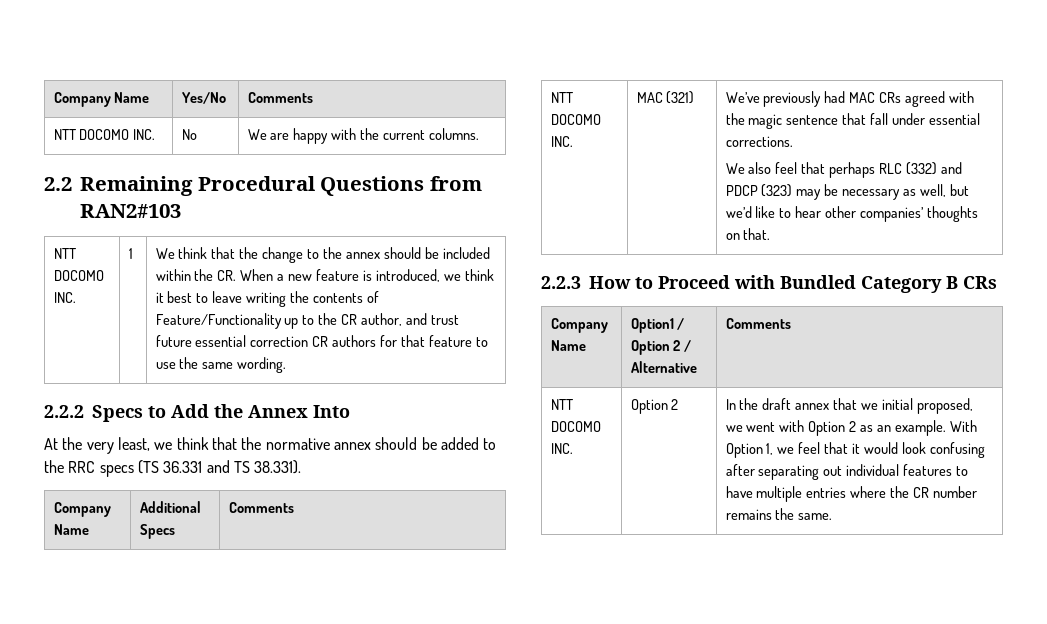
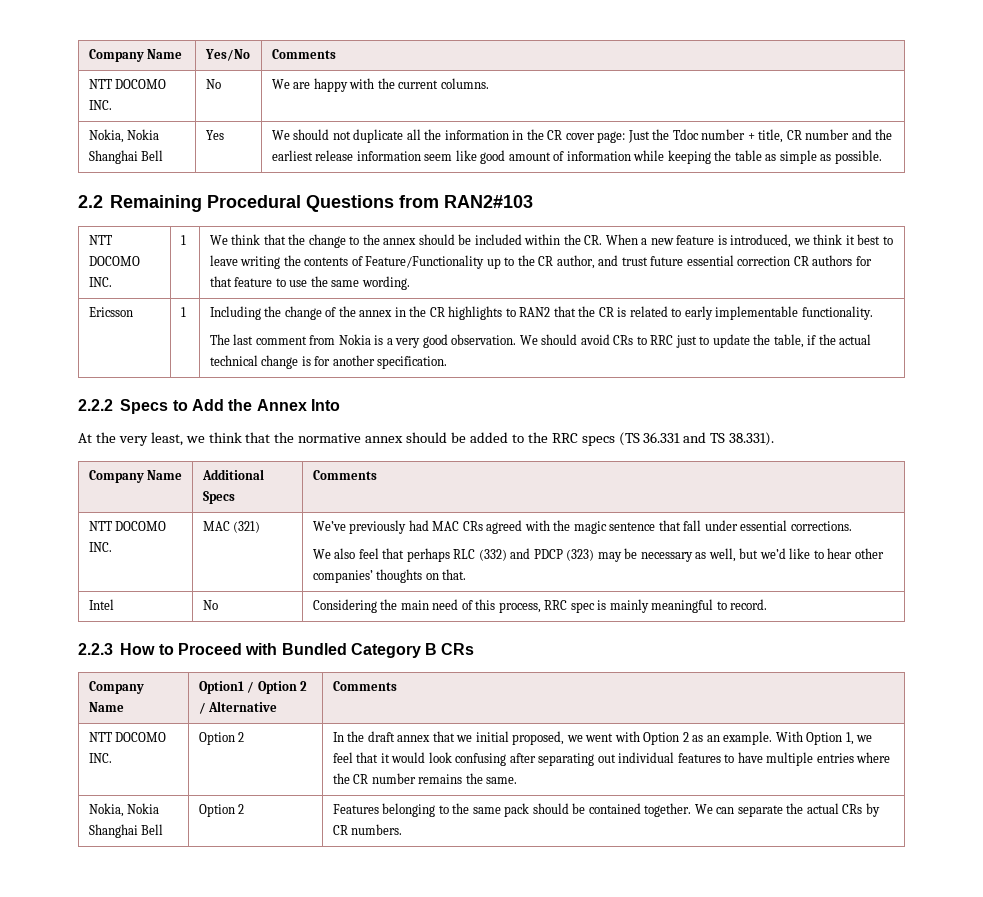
(480, 134) none -> [88,129,160,143] [88,150,164,164] [205,130,224,140] [271,129,893,143] [271,150,882,164] // Nokia, Nokia Shanghai Bell | Yes | We should not duplicate all the information in the CR cover page: Just the Tdoc number + title, CR number and the earliest release information seem like good amount of information while keeping the table as simple as possible.
(287, 365) none -> [88,307,133,317] [180,307,186,317] [209,306,873,320] [209,334,872,348] [209,355,448,369] // Ericsson | 1 | Including the change of the annex in the CR highlights to RAN2 that the CR is related to early implementable functionality. // The last comment from Nokia is a very good observation. We should avoid CRs to RRC just to update the table, if the actual technical change is for another specification.
(771, 234) none -> [88,599,114,610] [202,600,218,610] [312,599,768,613] // Intel | No | Considering the main need of this process, RRC spec is mainly meaningful to record.
(833, 516) none -> [88,803,160,817] [88,824,164,838] [198,804,245,817] [332,803,880,817] [332,824,403,835] // Nokia, Nokia Shanghai Bell | Option 2 | Features belonging to the same pack should be contained together. We can separate the actual CRs by CR numbers.

